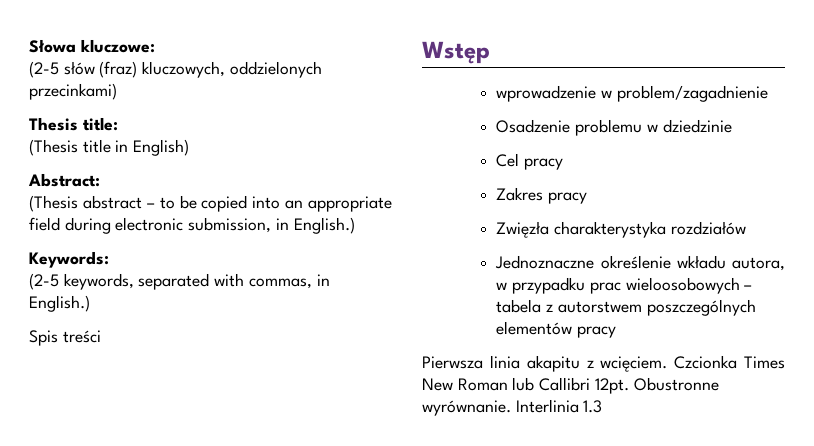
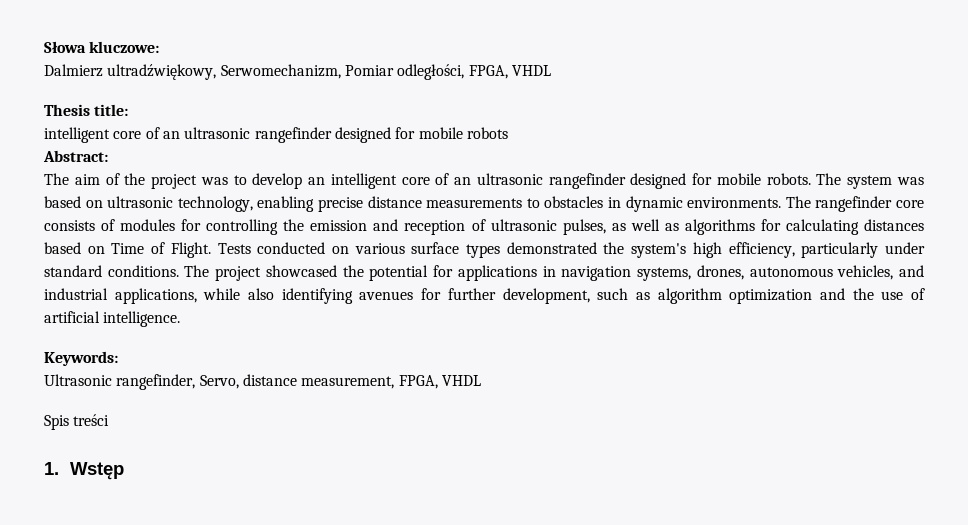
[29,61,322,78] [29,83,117,100] [29,117,118,131] [29,139,190,156] [28,173,100,187] [29,195,392,212] [29,217,355,234] [29,251,109,268] [29,273,330,290] [29,295,90,312] (2-5 słów (fraz) kluczowych, oddzielonych przecinkami) // Thesis title: // (Thesis title in English) // Abstract: // (Thesis abstract – to be copied into an appropriate field during electronic submission, in English.) // Keywords: // (2-5 keywords, separated with commas, in English.) -> [44,64,551,80] [44,104,129,116] [44,127,508,143] [43,150,108,162] [44,173,925,189] [44,196,925,212] [44,219,924,235] [44,242,926,258] [44,265,925,281] [44,288,925,304] [44,311,181,327] [44,351,118,366] [44,374,481,390] Dalmierz ultradźwiękowy, Serwomechanizm, Pomiar odległości, FPGA, VHDL // Thesis title: // intelligent core of an ultrasonic rangefinder designed for mobile robots // Abstract: // The aim of the project was to develop an intelligent core of an ultrasonic rangefinder designed for mobile robots. The system was based on ultrasonic technology, enabling precise distance measurements to obstacles in dynamic environments. The rangefinder core consists of modules for controlling the emission and reception of ultrasonic pulses, as well as algorithms for calculating distances based on Time of Flight. Tests conducted on various surface types demonstrated the system's high efficiency, particularly under standard conditions. The project showcased the potential for applications in navigation systems, drones, autonomous vehicles, and industrial applications, while also identifying avenues for further development, such as algorithm optimization and the use of artificial intelligence. // Keywords: // Ultrasonic rangefinder, Servo, distance measurement, FPGA, VHDL
(101, 336) none -> [44,462,59,475] 1.
[496,85,768,102] [496,119,732,136] [496,153,564,170] [496,187,588,204] [496,221,746,238] [495,255,785,271] [496,277,753,294] [496,299,756,316] [496,321,617,338] [422,355,785,372] [422,377,719,394] [422,399,603,416] // wprowadzenie w problem/zagadnienie // Osadzenie problemu w dziedzinie // Cel pracy // Zakres pracy // Zwięzła charakterystyka rozdziałów // Jednoznaczne określenie wkładu autora, w przypadku prac wieloosobowych – tabela z autorstwem poszczególnych elementów pracy // Pierwsza linia akapitu z wcięciem. Czcionka Times New Roman lub Callibri 12pt. Obustronne wyrównanie. Interlinia 1.3 -> (124, 471) none

